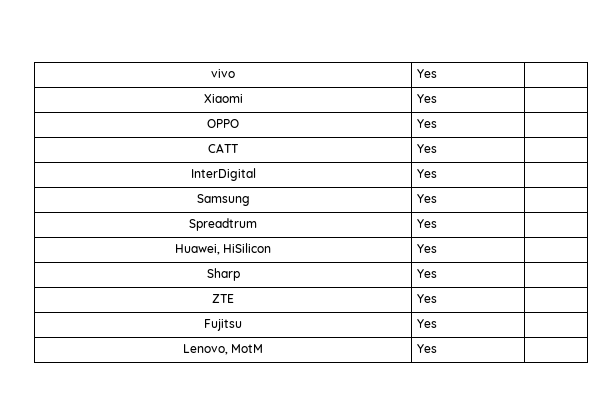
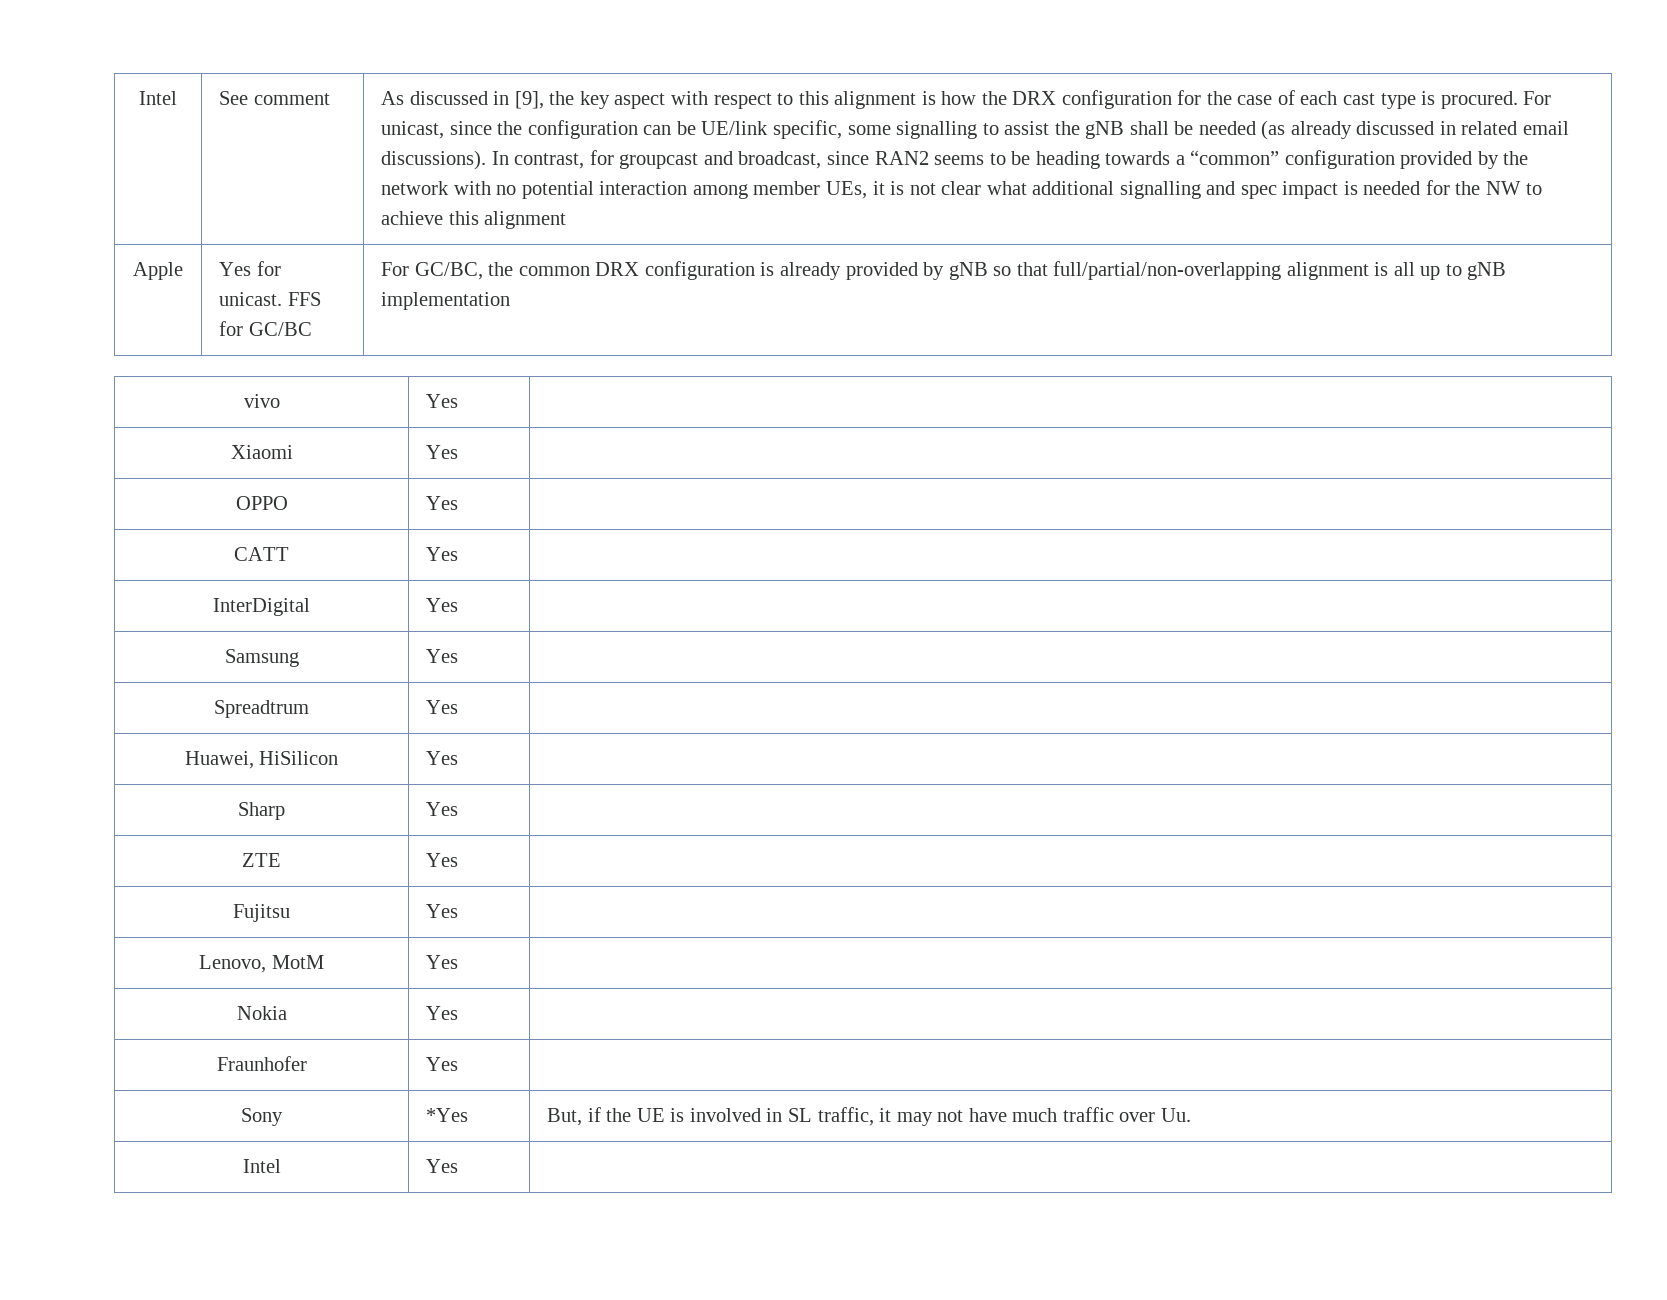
(211, 73) none -> [139,91,177,105] [219,91,330,105] [381,90,1552,109] [381,120,1570,140] [381,150,1529,170] [381,180,1542,199] [381,211,567,229] [133,262,183,280] [219,261,281,276] [219,292,321,306] [219,321,312,336] [381,261,1507,280] [381,292,511,310] Intel | See comment | As discussed in [9], the key aspect with respect to this alignment is how the DRX configuration for the case of each cast type is procured. For unicast, since the configuration can be UE/link specific, some signalling to assist the gNB shall be needed (as already discussed in related email discussions). In contrast, for groupcast and broadcast, since RAN2 seems to be heading towards a “common” configuration provided by the network with no potential interaction among member UEs, it is not clear what additional signalling and spec impact is needed for the NW to achieve this alignment // Apple | Yes for unicast. FFS for GC/BC | For GC/BC, the common DRX configuration is already provided by gNB so that full/partial/non-overlapping alignment is all up to gNB implementation //
(437, 348) none -> [236,1006,287,1020] [426,1006,459,1020] [216,1056,307,1071] [426,1057,459,1071] [241,1108,283,1126] [426,1108,469,1122] [547,1107,1191,1126] [242,1159,281,1173] [426,1159,459,1173] // Nokia | Yes | // Fraunhofer | Yes | // Sony | *Yes | But, if the UE is involved in SL traffic, it may not have much traffic over Uu. // Intel | Yes |

